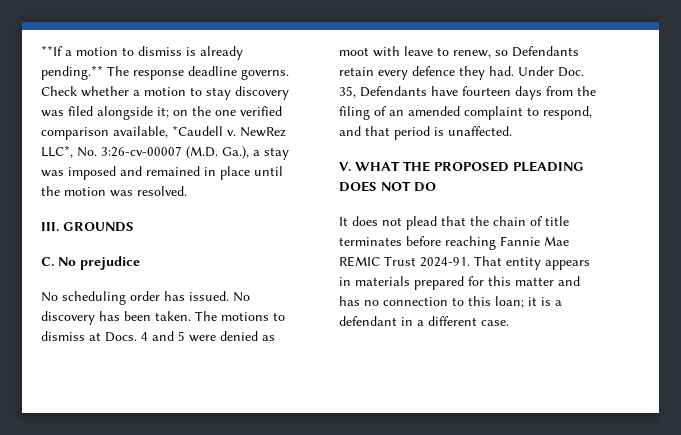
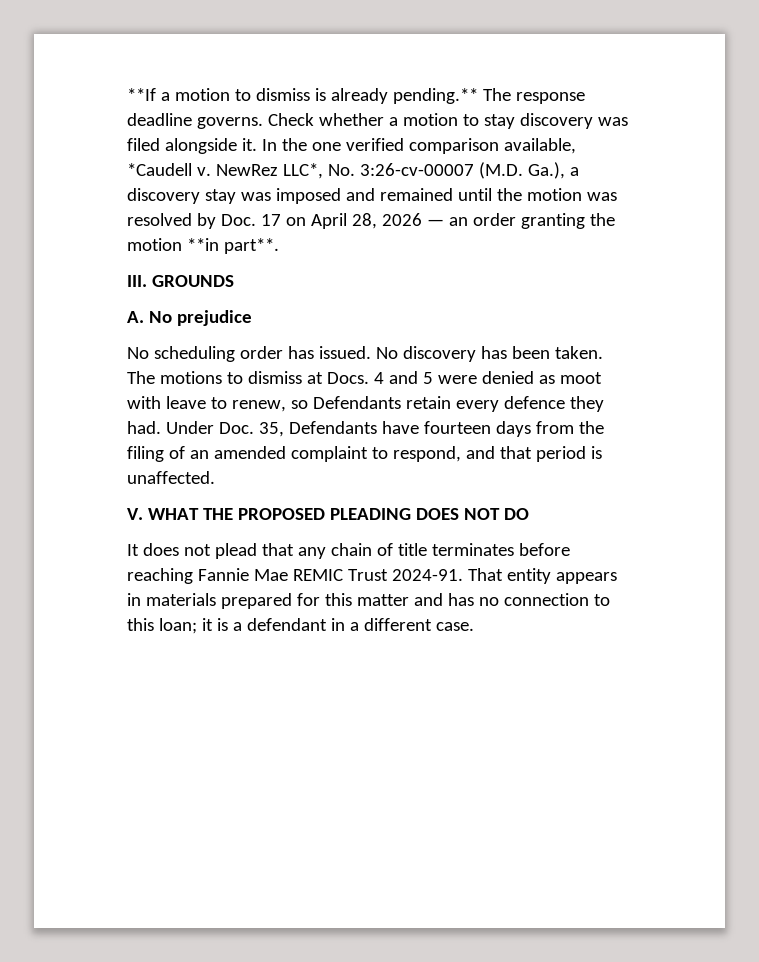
[157,107,188,118] it; on -> [241,138,277,151] it. In
(260, 153) none -> [127,188,200,204] discovery
[204,166,250,180] in place -> (453, 194) none
[137,186,187,196] resolved. -> [127,213,615,229] [127,238,279,254] resolved by Doc. 17 on April 28, 2026 — an order granting the motion **in part**.
[41,257,54,266] C. -> [127,311,144,323] A.
[470,216,489,226] the -> [297,547,326,559] any

